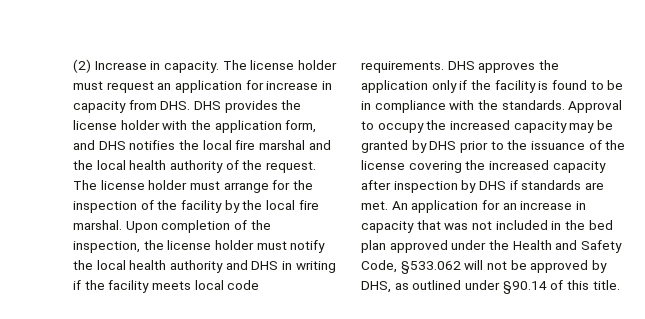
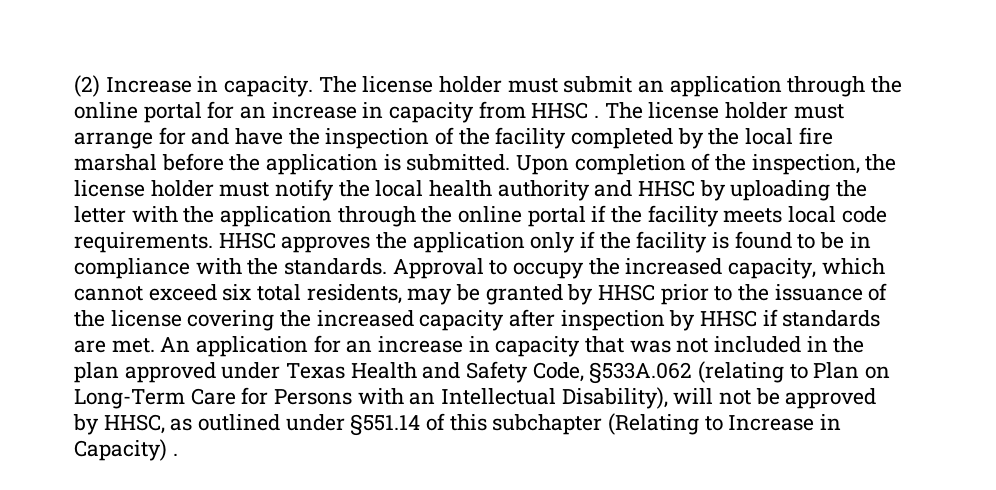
[106,81,154,93] request -> [563,76,633,93] submit
[245,80,332,90] [73,100,302,113] [73,120,317,133] [73,140,331,150] [73,160,316,173] for increase in capacity from DHS. DHS provides the license holder with the application form, and DHS notifies the local fire marshal and the local health authority of the request. -> [787,76,903,97] [74,101,600,123] through the online portal for an increase in capacity from HHSC .
(291, 185) none -> [191,128,284,145] and have
(222, 206) none -> [571,128,674,149] completed
[73,220,122,230] marshal. -> [74,153,511,175] marshal before the application is submitted.
[251,261,336,273] DHS in writing -> [638,180,868,201] [74,206,586,227] HHSC by uploading the letter with the application through the online portal
[447,61,475,70] DHS -> [218,232,276,249] HHSC
[513,121,567,133] capacity -> [728,258,885,279] [74,284,402,304] capacity, which cannot exceed six total residents,
[429,141,457,150] DHS -> [598,284,656,301] HHSC
[478,181,506,190] DHS -> [700,310,758,327] HHSC
[588,220,613,230] bed -> (865, 344) none
[488,240,509,250] the -> [286,363,346,379] Texas
[400,261,461,274] §533.062 -> [589,361,891,384] [74,387,668,409] §533A.062 (relating to Plan on Long-Term Care for Persons with an Intellectual Disability),
[361,281,391,293] DHS, -> [103,414,165,434] HHSC,
[502,281,547,294] §90.14 -> [350,414,421,436] §551.14
[592,280,620,290] title. -> [492,413,842,435] [74,439,178,461] subchapter (Relating to Increase in Capacity) .

